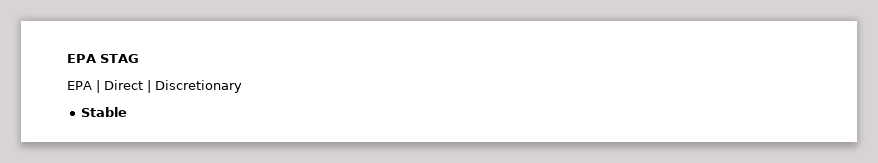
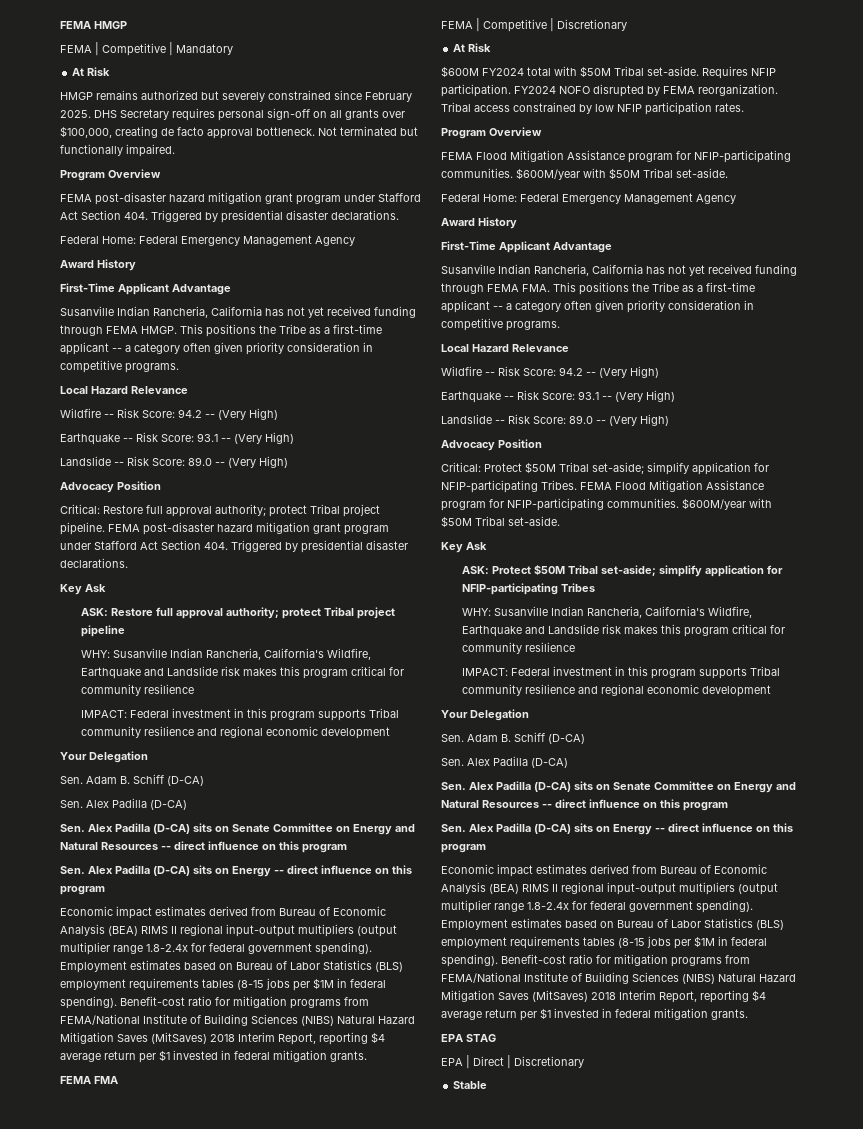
(67, 58) none -> [60,21,127,29] [60,42,233,56] [72,67,111,76] [60,90,412,102] [60,108,405,121] [60,126,418,139] [60,144,175,157] [60,169,161,181] [60,192,421,205] [60,210,399,223] [60,235,355,246] [60,259,136,271] [60,283,231,295] [60,306,416,318] [60,324,382,337] [60,342,373,355] [60,360,179,373] [60,386,188,394] [60,408,278,420] [60,432,294,445] [60,456,288,468] [60,481,161,493] [60,504,380,517] [60,522,389,535] [60,540,408,553] [60,558,128,568] [60,584,106,595] [81,607,396,619] [81,625,126,637] [81,648,372,660] [81,666,405,679] [81,684,195,696] [81,708,400,721] [81,726,391,739] [60,751,148,763] [60,774,204,786] [60,798,187,810] [60,823,415,835] [60,841,347,853] [60,865,412,877] [60,886,105,895] [60,906,386,919] [60,924,397,937] [60,942,372,955] [60,960,403,973] [60,978,386,991] [60,996,369,1009] [60,1014,415,1026] [60,1032,385,1045] [60,1050,367,1063] [60,1076,118,1084] [441,18,627,32] [453,43,492,52] [441,66,776,79] [441,84,778,97] [441,102,744,115] [441,127,542,139] [441,150,791,163] [441,168,728,180] [441,193,736,204] [441,217,517,229] [441,241,612,253] [441,264,797,276] [441,282,755,295] [441,300,754,313] [441,318,560,331] [441,344,569,352] [441,366,659,378] [441,390,675,403] [441,414,669,426] [441,439,542,451] [441,462,769,475] [441,480,764,493] [441,498,772,511] [441,516,560,528] [441,542,487,553] [462,565,784,577] [462,583,596,595] [462,606,753,618] [462,624,786,637] [462,642,576,654] [462,666,781,679] [462,684,772,697] [441,709,529,721] [441,732,585,744] [441,756,568,768] [441,781,796,793] [441,799,728,811] [441,823,793,835] [441,844,486,853] [441,864,767,877] [441,882,778,895] [441,900,753,913] [441,918,784,931] [441,936,767,949] [441,954,750,967] [441,972,796,984] [441,990,766,1003] [441,1008,748,1021] FEMA HMGP // FEMA | Competitive | Mandatory // At Risk // HMGP remains authorized but severely constrained since February 2025. DHS Secretary requires personal sign-off on all grants over $100,000, creating de facto approval bottleneck. Not terminated but functionally impaired. // Program Overview // FEMA post-disaster hazard mitigation grant program under Stafford Act Section 404. Triggered by presidential disaster declarations. // Federal Home: Federal Emergency Management Agency // Award History // First-Time Applicant Advantage // Susanville Indian Rancheria, California has not yet received funding through FEMA HMGP. This positions the Tribe as a first-time applicant -- a category often given priority consideration in competitive programs. // Local Hazard Relevance // Wildfire -- Risk Score: 94.2 -- (Very High) // Earthquake -- Risk Score: 93.1 -- (Very High) // Landslide -- Risk Score: 89.0 -- (Very High) // Advocacy Position // Critical: Restore full approval authority; protect Tribal project pipeline. FEMA post-disaster hazard mitigation grant program under Stafford Act Section 404. Triggered by presidential disaster declarations. // Key Ask // ASK: Restore full approval authority; protect Tribal project pipeline // WHY: Susanville Indian Rancheria, California's Wildfire, Earthquake and Landslide risk makes this program critical for community resilience // IMPACT: Federal investment in this program supports Tribal community resilience and regional economic development // Your Delegation // Sen. Adam B. Schiff (D-CA) // Sen. Alex Padilla (D-CA) // Sen. Alex Padilla (D-CA) sits on Senate Committee on Energy and Natural Resources -- direct influence on this program // Sen. Alex Padilla (D-CA) sits on Energy -- direct influence on this program // Economic impact estimates derived from Bureau of Economic Analysis (BEA) RIMS II regional input-output multipliers (output multiplier range 1.8-2.4x for federal government spending). Employment estimates based on Bureau of Labor Statistics (BLS) employment requirements tables (8-15 jobs per $1M in federal spending). Benefit-cost ratio for mitigation programs from FEMA/National Institute of Building Sciences (NIBS) Natural Hazard Mitigation Saves (MitSaves) 2018 Interim Report, reporting $4 average return per $1 invested in federal mitigation grants. // FEMA FMA // FEMA | Competitive | Discretionary // At Risk // $600M FY2024 total with $50M Tribal set-aside. Requires NFIP participation. FY2024 NOFO disrupted by FEMA reorganization. Tribal access constrained by low NFIP participation rates. // Program Overview // FEMA Flood Mitigation Assistance program for NFIP-participating communities. $600M/year with $50M Tribal set-aside. // Federal Home: Federal Emergency Management Agency // Award History // First-Time Applicant Advantage // Susanville Indian Rancheria, California has not yet received funding through FEMA FMA. This positions the Tribe as a first-time applicant -- a category often given priority consideration in competitive programs. // Local Hazard Relevance // Wildfire -- Risk Score: 94.2 -- (Very High) // Earthquake -- Risk Score: 93.1 -- (Very High) // Landslide -- Risk Score: 89.0 -- (Very High) // Advocacy Position // Critical: Protect $50M Tribal set-aside; simplify application for NFIP-participating Tribes. FEMA Flood Mitigation Assistance program for NFIP-participating communities. $600M/year with $50M Tribal set-aside. // Key Ask // ASK: Protect $50M Tribal set-aside; simplify application for NFIP-participating Tribes // WHY: Susanville Indian Rancheria, California's Wildfire, Earthquake and Landslide risk makes this program critical for community resilience // IMPACT: Federal investment in this program supports Tribal community resilience and regional economic development // Your Delegation // Sen. Adam B. Schiff (D-CA) // Sen. Alex Padilla (D-CA) // Sen. Alex Padilla (D-CA) sits on Senate Committee on Energy and Natural Resources -- direct influence on this program // Sen. Alex Padilla (D-CA) sits on Energy -- direct influence on this program // Economic impact estimates derived from Bureau of Economic Analysis (BEA) RIMS II regional input-output multipliers (output multiplier range 1.8-2.4x for federal government spending). Employment estimates based on Bureau of Labor Statistics (BLS) employment requirements tables (8-15 jobs per $1M in federal spending). Benefit-cost ratio for mitigation programs from FEMA/National Institute of Building Sciences (NIBS) Natural Hazard Mitigation Saves (MitSaves) 2018 Interim Report, reporting $4 average return per $1 invested in federal mitigation grants. //

